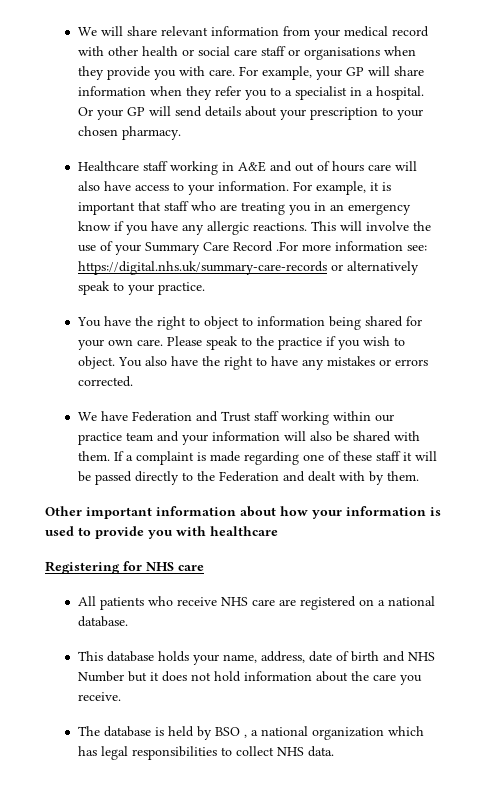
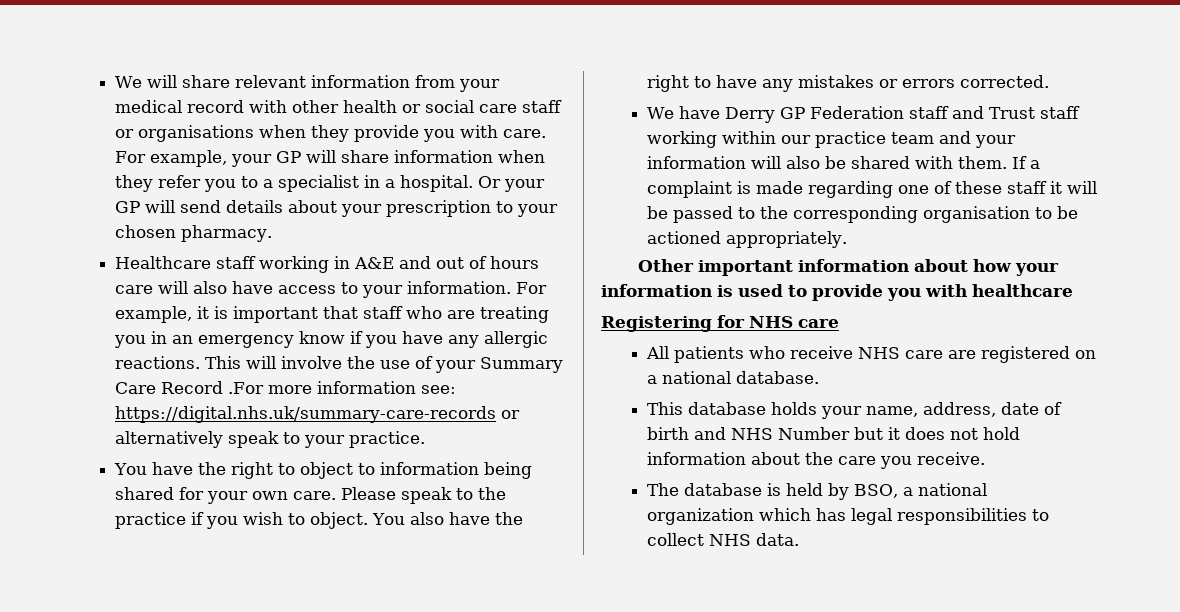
[132,411,193,422] Federation -> [724,106,949,123] Derry GP Federation staff
[135,471,420,485] directly to the Federation and dealt with by them. -> [737,206,1078,223] [646,231,847,248] to the corresponding organisation to be actioned appropriately.
[215,727,248,738] BSO , -> [853,484,898,498] BSO,

